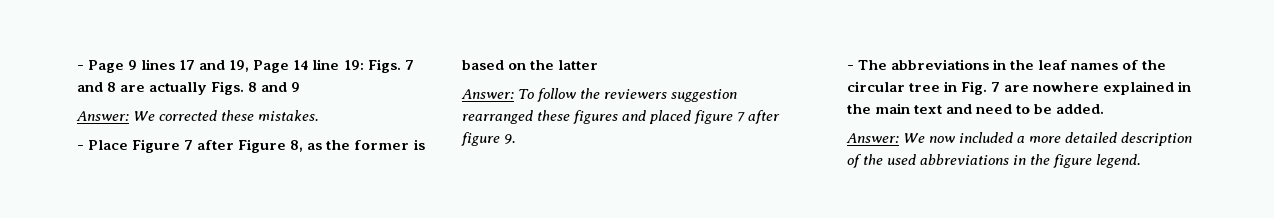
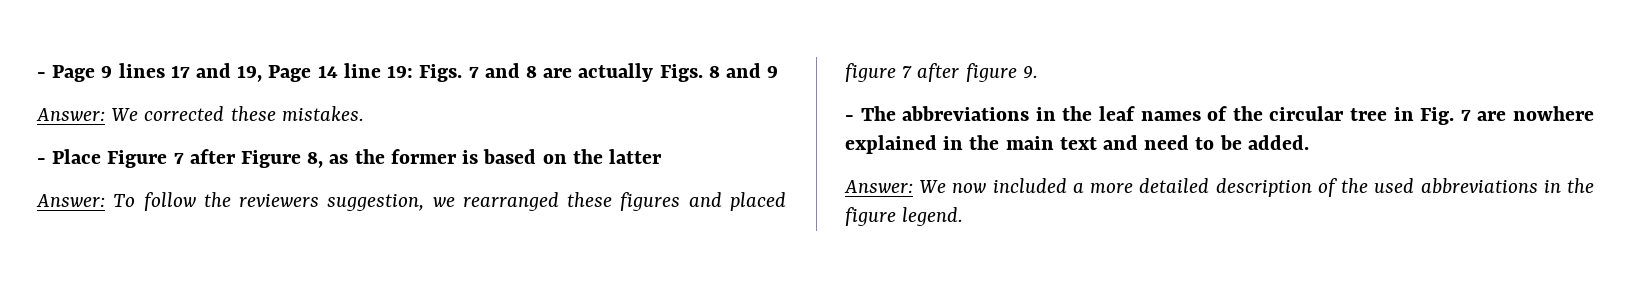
[671,89,738,102] suggestion -> [327,194,455,211] suggestion, we

